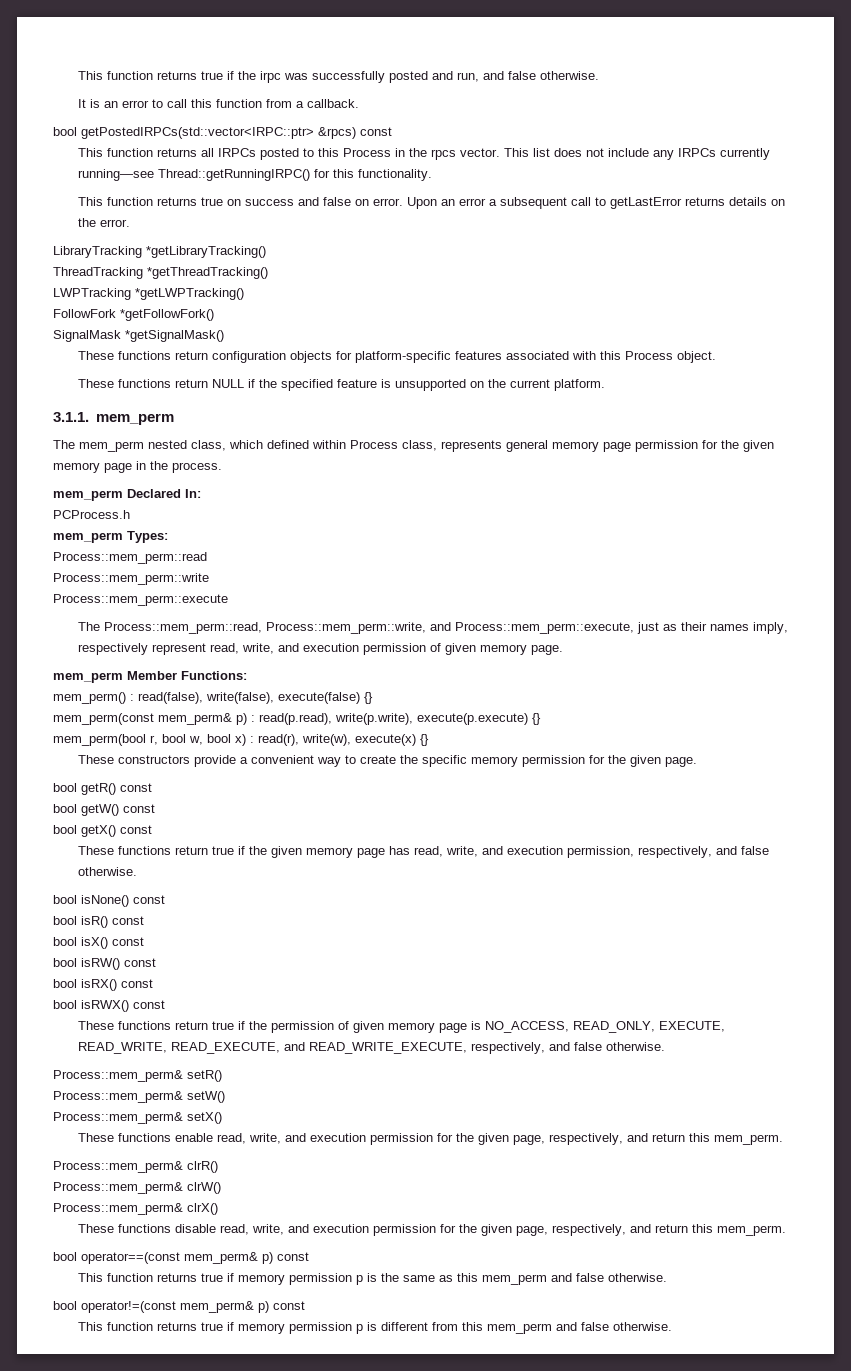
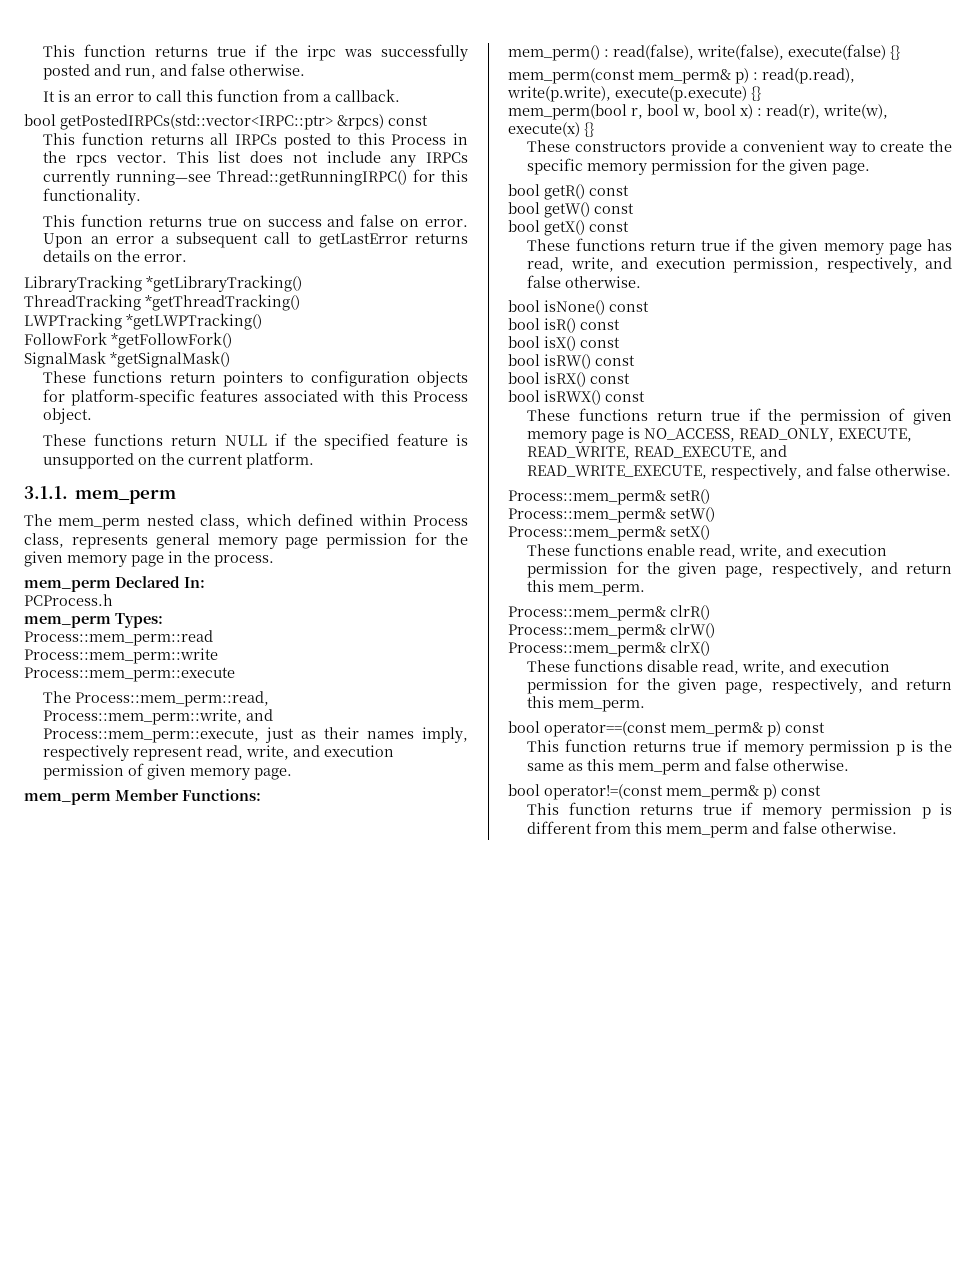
(209, 355) none -> [222,371,304,387] pointers to

